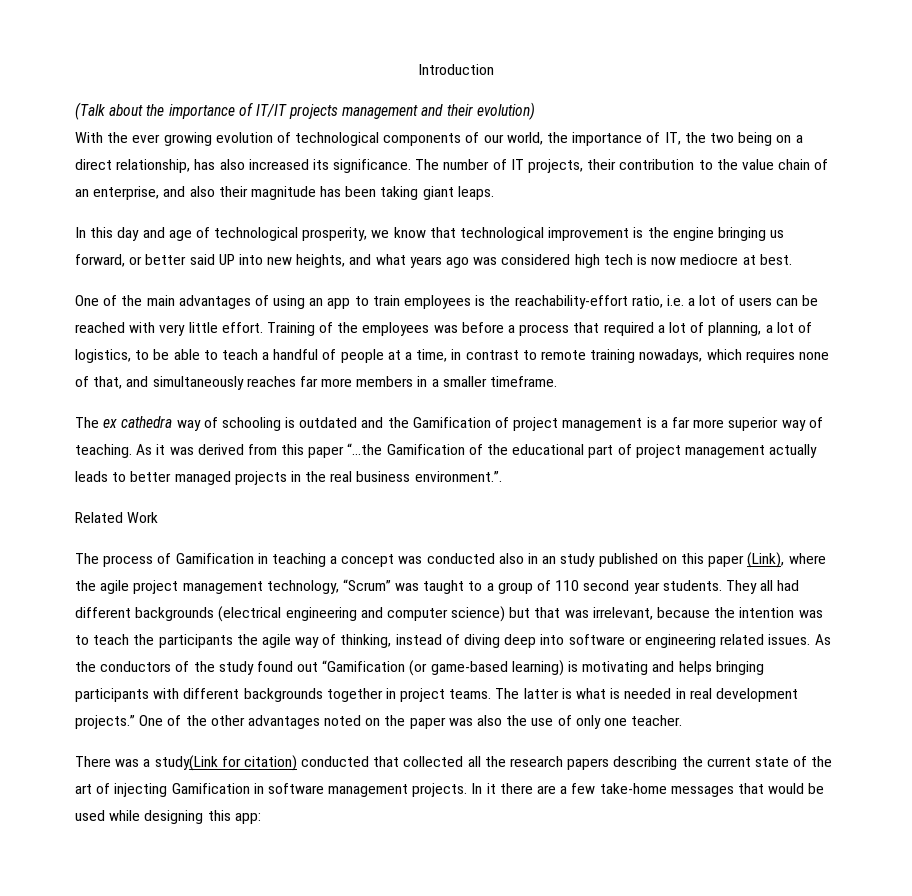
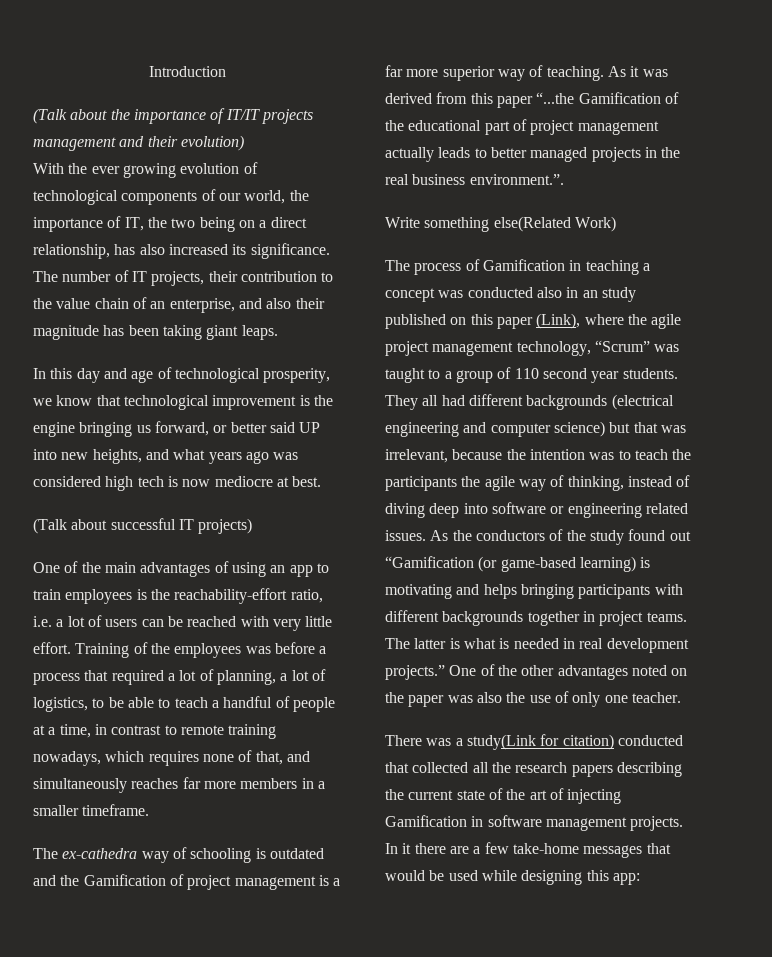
(792, 259) none -> [33,518,253,534] // (Talk about successful IT projects)
[103,416,173,428] ex cathedra -> [62,848,138,859] ex-cathedra
[75,512,159,523] Related Work -> [385,216,616,232] Write something else(Related Work)

